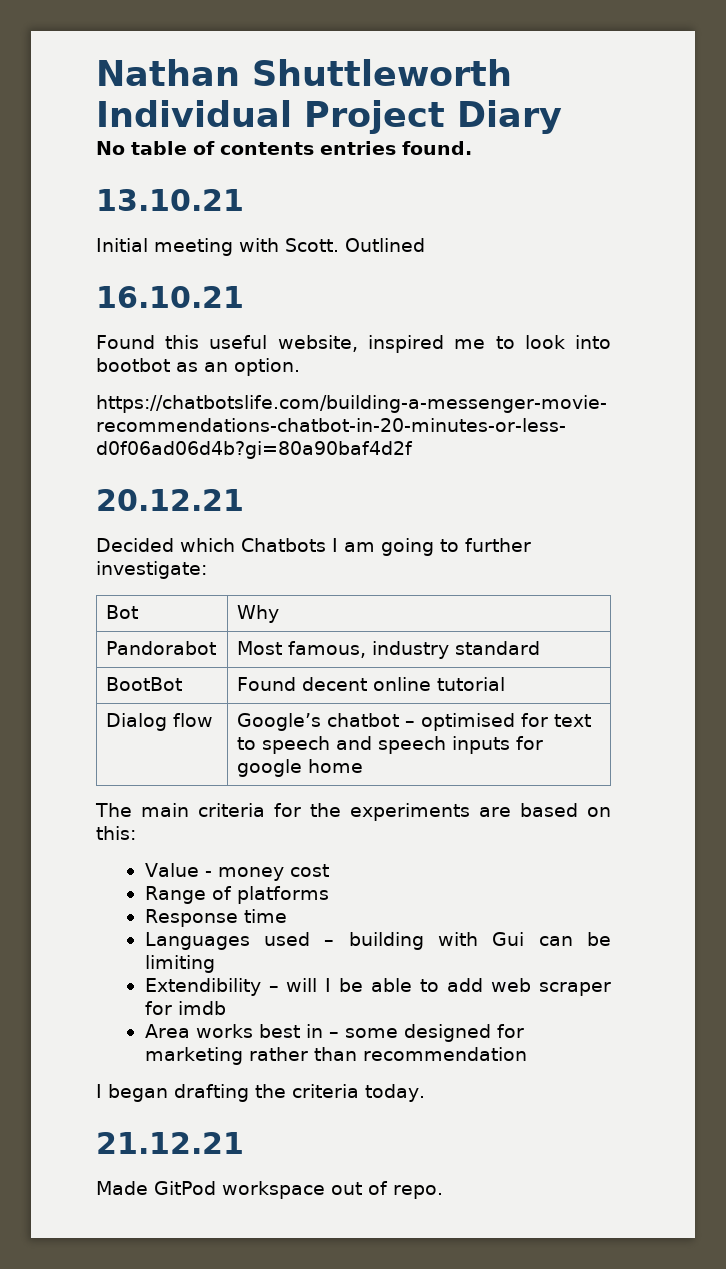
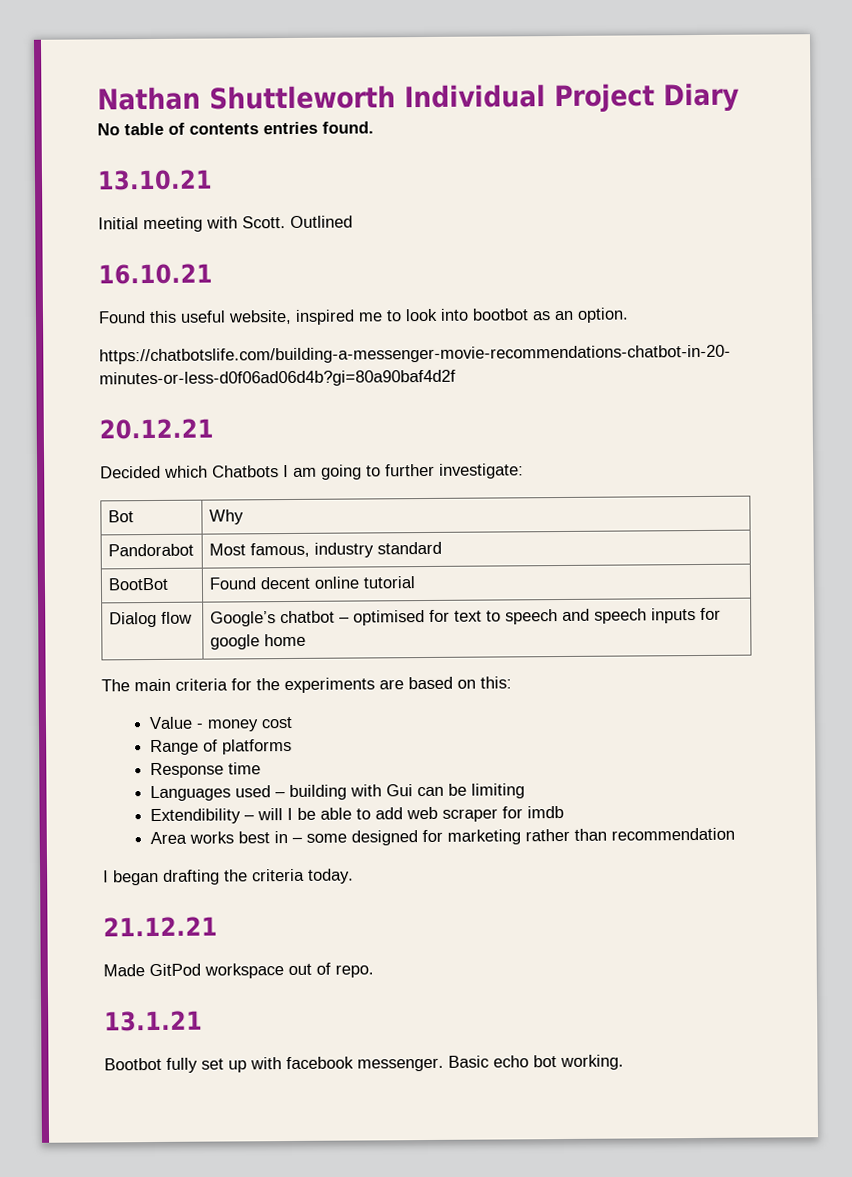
(443, 1192) none -> [104,1010,203,1032] [104,1054,624,1073] // 13.1.21 // Bootbot fully set up with facebook messenger. Basic echo bot working.

